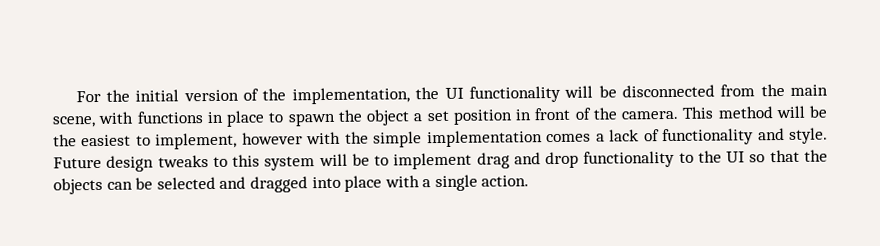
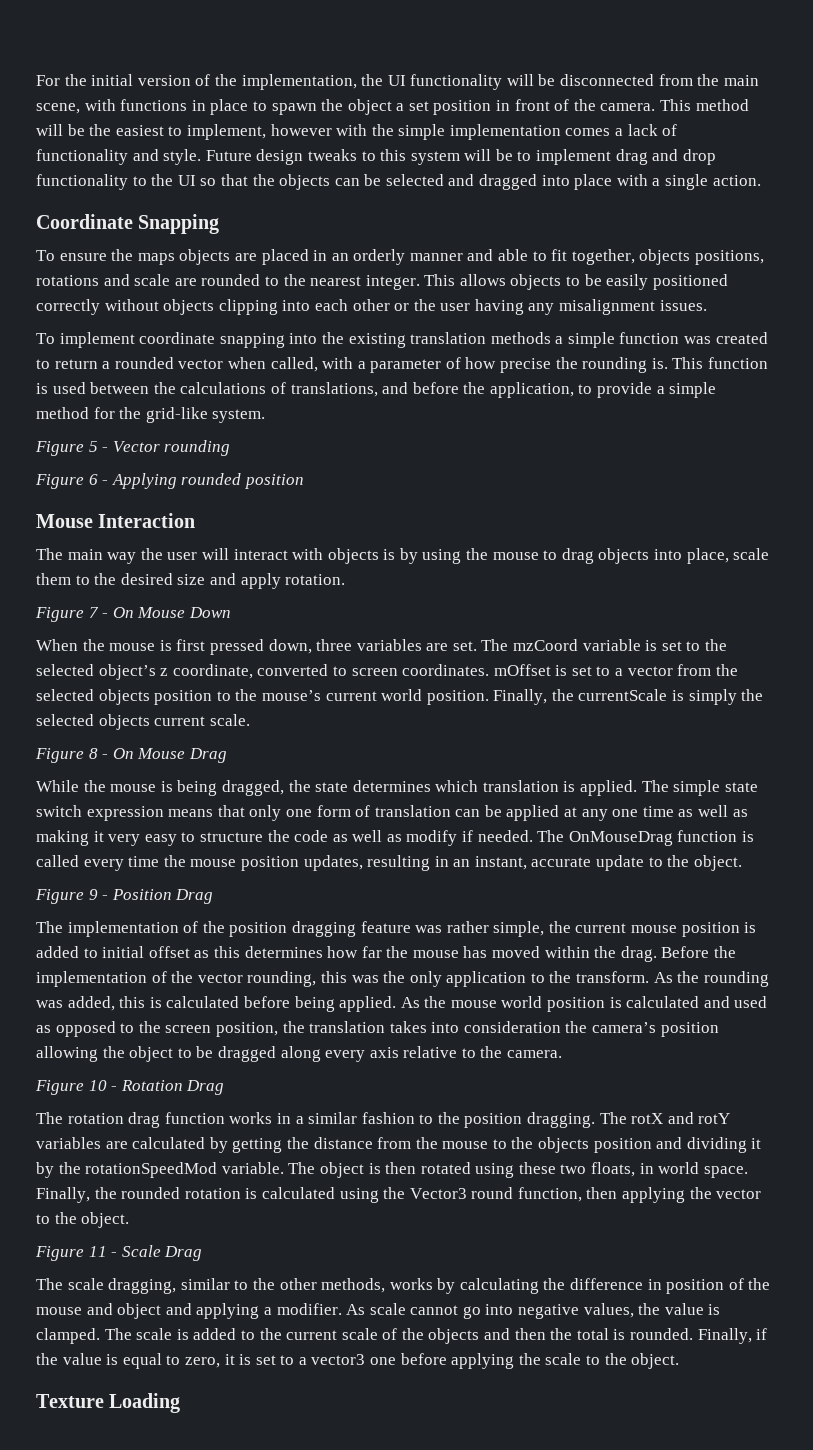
(530, 181) none -> [36,214,220,234] [36,249,765,265] [36,274,728,290] [36,299,707,315] [36,332,768,348] [36,357,769,373] [36,382,717,398] [36,407,266,423] [35,440,231,456] [35,473,304,489] [36,513,196,528] [36,548,770,564] [36,573,346,589] [35,607,231,622] [36,639,728,655] [36,664,738,680] [36,689,764,705] [36,714,250,730] [35,748,227,763] [36,780,758,796] [36,805,748,821] [36,830,755,846] [36,855,742,871] [35,889,214,904] [36,921,757,937] [36,946,737,962] [36,971,769,987] [36,996,768,1012] [36,1021,719,1037] [36,1046,563,1062] [35,1080,225,1095] [36,1112,731,1128] [36,1137,762,1153] [36,1162,748,1178] [36,1187,762,1203] [36,1212,130,1228] [35,1245,203,1261] [36,1278,771,1294] [36,1303,721,1319] [36,1328,768,1344] [36,1353,680,1369] [36,1393,181,1413] // Coordinate Snapping // To ensure the maps objects are placed in an orderly manner and able to fit together, objects positions, rotations and scale are rounded to the nearest integer. This allows objects to be easily positioned correctly without objects clipping into each other or the user having any misalignment issues. // To implement coordinate snapping into the existing translation methods a simple function was created to return a rounded vector when called, with a parameter of how precise the rounding is. This function is used between the calculations of translations, and before the application, to provide a simple method for the grid-like system. // Figure 5 - Vector rounding // Figure 6 - Applying rounded position // Mouse Interaction // The main way the user will interact with objects is by using the mouse to drag objects into place, scale them to the desired size and apply rotation. // Figure 7 - On Mouse Down // When the mouse is first pressed down, three variables are set. The mzCoord variable is set to the selected object’s z coordinate, converted to screen coordinates. mOffset is set to a vector from the selected objects position to the mouse’s current world position. Finally, the currentScale is simply the selected objects current scale. // Figure 8 - On Mouse Drag // While the mouse is being dragged, the state determines which translation is applied. The simple state switch expression means that only one form of translation can be applied at any one time as well as making it very easy to structure the code as well as modify if needed. The OnMouseDrag function is called every time the mouse position updates, resulting in an instant, accurate update to the object. // Figure 9 - Position Drag // The implementation of the position dragging feature was rather simple, the current mouse position is added to initial offset as this determines how far the mouse has moved within the drag. Before the implementation of the vector rounding, this was the only application to the transform. As the rounding was added, this is calculated before being applied. As the mouse world position is calculated and used as opposed to the screen position, the translation takes into consideration the camera’s position allowing the object to be dragged along every axis relative to the camera. // Figure 10 - Rotation Drag // The rotation drag function works in a similar fashion to the position dragging. The rotX and rotY variables are calculated by getting the distance from the mouse to the objects position and dividing it by the rotationSpeedMod variable. The object is then rotated using these two floats, in world space. Finally, the rounded rotation is calculated using the Vector3 round function, then applying the vector to the object. // Figure 11 - Scale Drag // The scale dragging, similar to the other methods, works by calculating the difference in position of the mouse and object and applying a modifier. As scale cannot go into negative values, the value is clamped. The scale is added to the current scale of the objects and then the total is rounded. Finally, if the value is equal to zero, it is set to a vector3 one before applying the scale to the object. // Texture Loading

